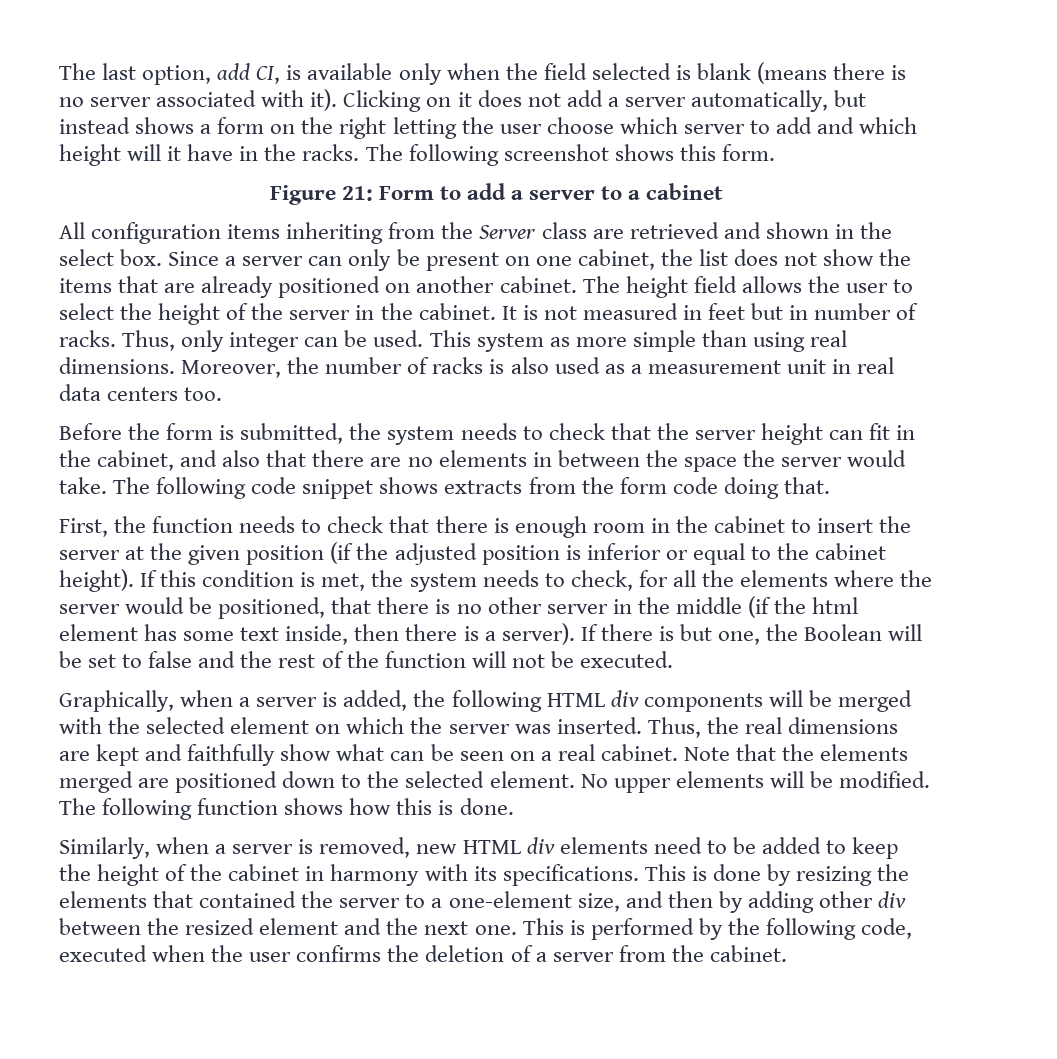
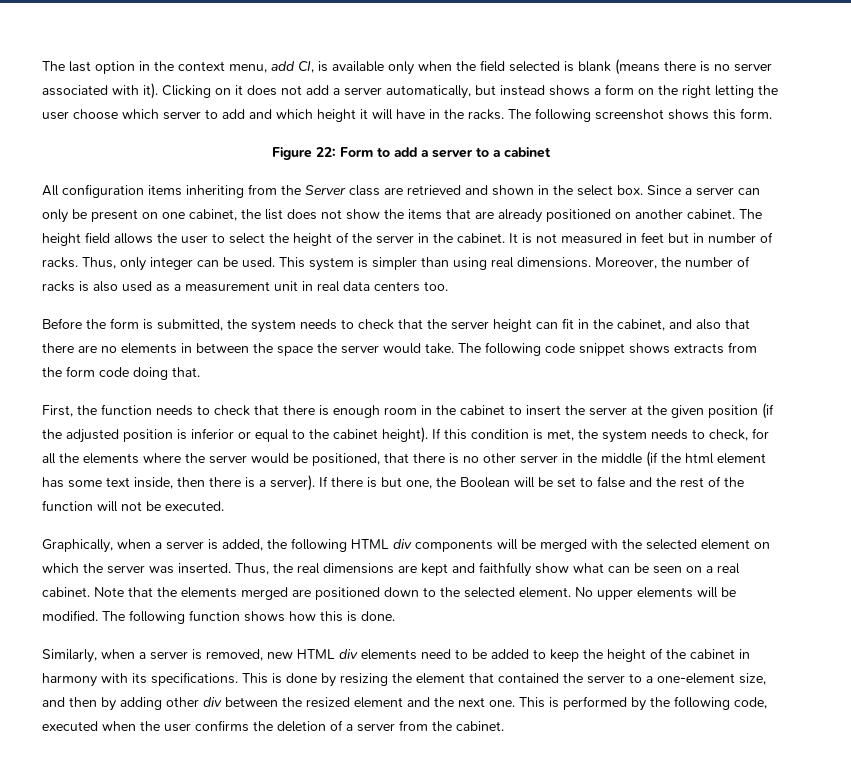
[142,65,212,85] option, -> [95,61,267,74] option in the context menu,
[127,144,182,161] will it -> [360,109,393,120] it will
[341,186,373,201] 21: -> [315,147,336,157] 22:
[549,330,696,352] as more simple -> [358,257,417,270] is simpler
[59,891,147,908] elements -> [416,673,465,684] element

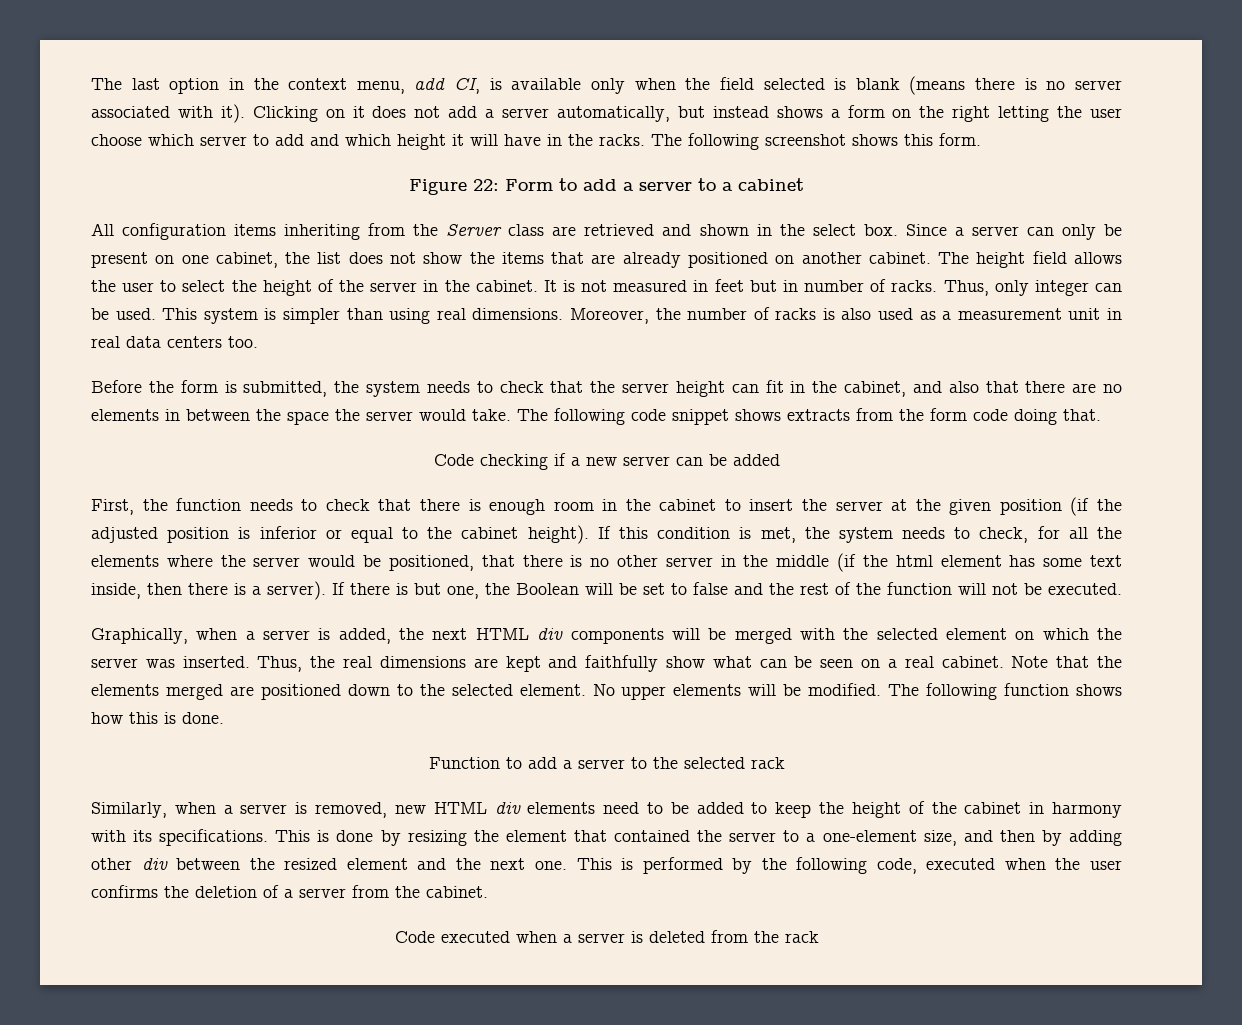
(200, 372) none -> [433,453,780,470] // Code checking if a new server can be added
[291,538,347,552] following -> [432,628,468,640] next
(395, 616) none -> [428,757,785,769] // Function to add a server to the selected rack
(504, 726) none -> [394,930,819,943] // Code executed when a server is deleted from the rack

